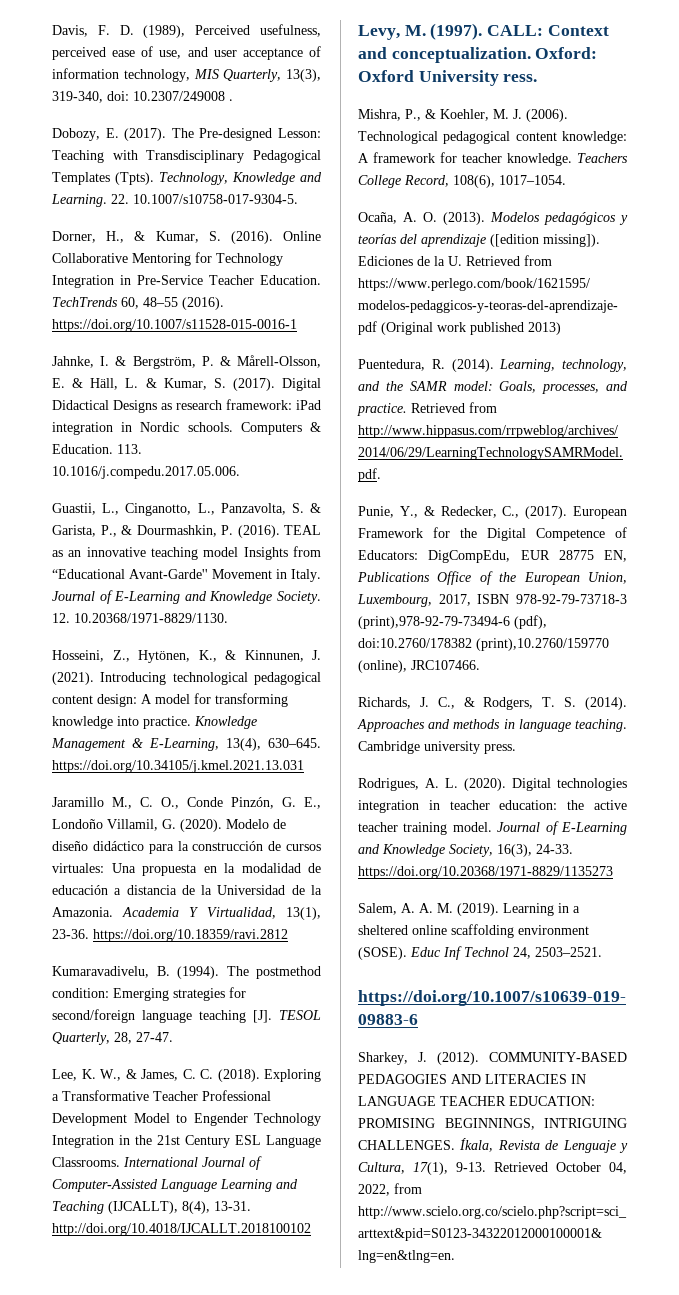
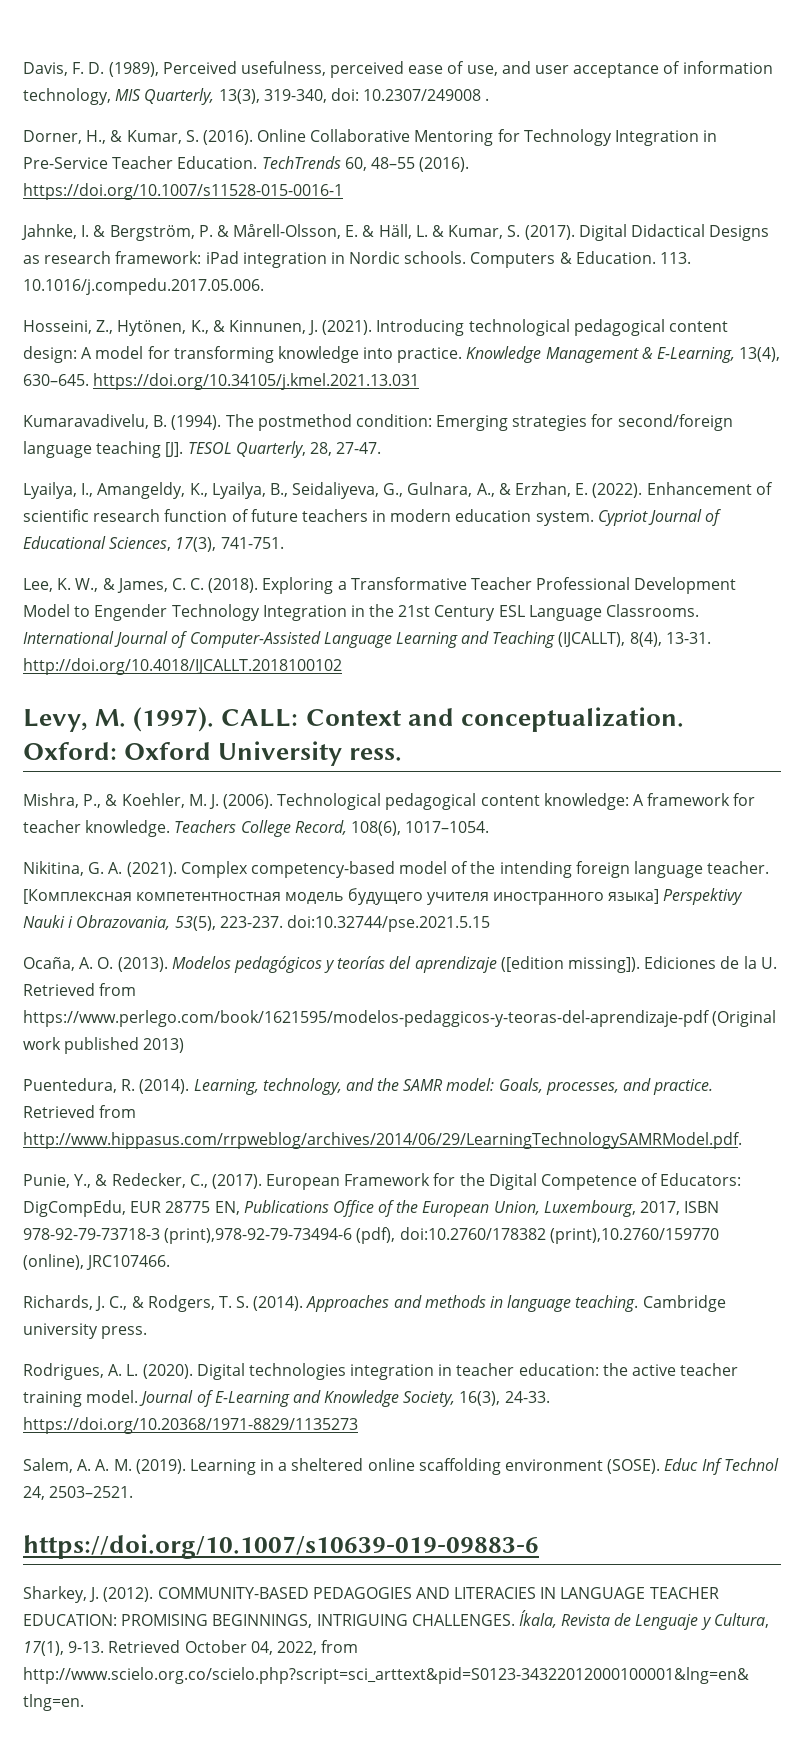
[52,128,321,141] [52,150,321,163] [52,172,322,185] [51,194,298,207] // Dobozy, E. (2017). The Pre-designed Lesson: Teaching with Transdisciplinary Pedagogical Templates (Tpts). Technology, Knowledge and Learning. 22. 10.1007/s10758-017-9304-5. -> (490, 99) none
[52,503,321,516] [52,525,321,538] [52,546,321,560] [52,569,321,582] [52,590,321,604] [52,613,228,623] // Guastii, L., Cinganotto, L., Panzavolta, S. & Garista, P., & Dourmashkin, P. (2016). TEAL as an innovative teaching model Insights from “Educational Avant-Garde'' Movement in Italy. Journal of E-Learning and Knowledge Society. 12. 10.20368/1971-8829/1130. -> (264, 286) none
[52,797,321,809] [52,819,286,832] [52,841,321,854] [52,863,321,876] [52,885,322,895] [52,907,321,920] [52,929,288,942] // Jaramillo M., C. O., Conde Pinzón, G. E., Londoño Villamil, G. (2020). Modelo de diseño didáctico para la construcción de cursos virtuales: Una propuesta en la modalidad de educación a distancia de la Universidad de la Amazonia. Academia Y Virtualidad, 13(1), 23-36. https://doi.org/10.18359/ravi.2812 -> (420, 381) none
(173, 1037) none -> [23,482,773,499] [23,509,723,526] [23,536,284,552] // Lyailya, I., Amangeldy, K., Lyailya, B., Seidaliyeva, G., Gulnara, A., & Erzhan, E. (2022). Enhancement of scientific research function of future teachers in modern education system. Cypriot Journal of Educational Sciences, 17(3), 741-751.
(566, 180) none -> [23,861,770,878] [23,888,744,905] [23,915,490,932] // Nikitina, G. A. (2021). Complex competency-based model of the intending foreign language teacher. [Комплексная компетентностная модель будущего учителя иностранного языка] Perspektivy Nauki i Obrazovania, 53(5), 223-237. doi:10.32744/pse.2021.5.15

